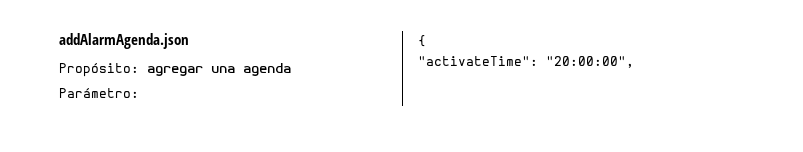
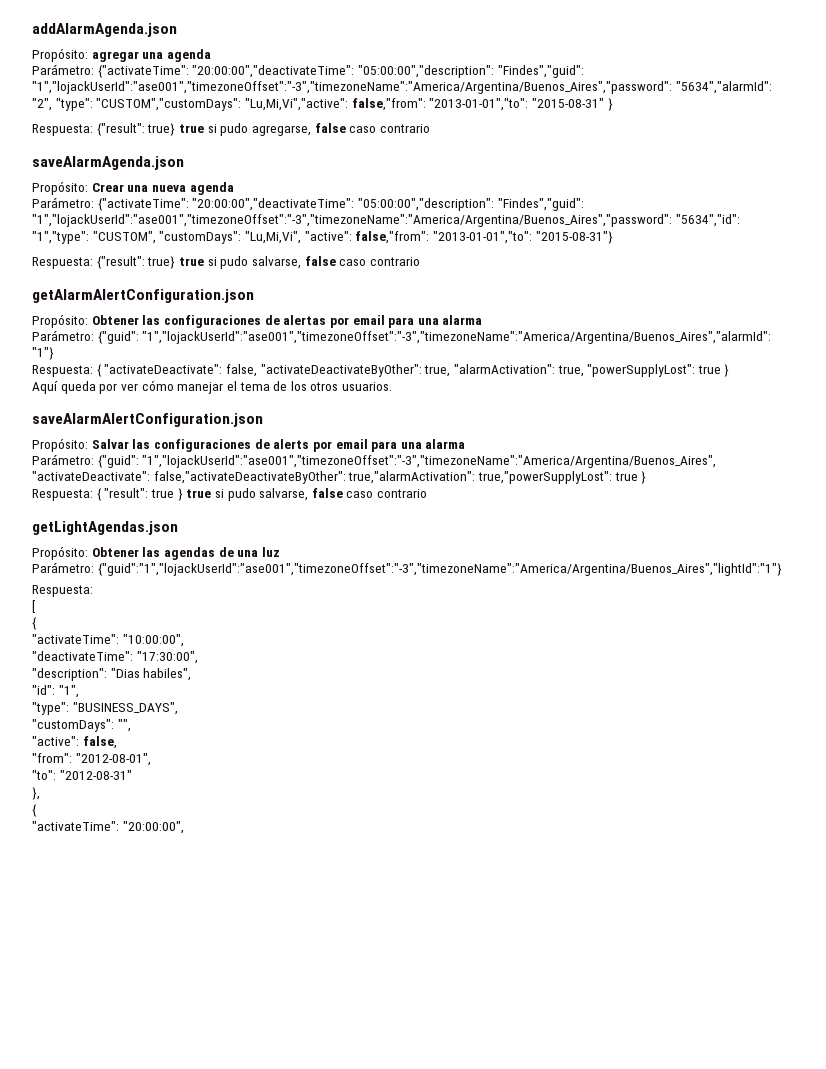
(139, 93) none -> [97,65,584,78] [32,81,772,94] [32,98,613,111] [32,123,430,136] [32,156,184,170] [32,181,234,195] [32,197,584,211] [32,214,740,227] [32,231,613,244] [32,256,420,269] [32,289,254,303] [32,314,483,328] [32,330,772,344] [32,347,54,360] [32,364,730,377] [32,380,393,394] [32,413,263,427] [32,438,466,452] [32,454,717,468] [32,471,647,484] [32,488,428,501] [32,521,178,535] [32,546,280,560] [32,562,782,576] [32,585,93,597] [32,600,36,613] [32,617,37,630] [32,634,184,647] [32,651,198,664] [32,668,192,681] [32,685,79,698] [32,702,178,715] [32,719,131,732] [32,736,117,749] [32,753,151,766] [32,770,132,780] [32,787,40,800] {"activateTime": "20:00:00","deactivateTime": "05:00:00","description": "Findes","guid": "1","lojackUserId":"ase001","timezoneOffset":"-3","timezoneName":"America/Argentina/Buenos_Aires","password": "5634","alarmId": "2", "type": "CUSTOM","customDays": "Lu,Mi,Vi","active": false,"from": "2013-01-01","to": "2015-08-31" } // Respuesta: {"result": true} true si pudo agregarse, false caso contrario // saveAlarmAgenda.json // Propósito: Crear una nueva agenda // Parámetro: {"activateTime": "20:00:00","deactivateTime": "05:00:00","description": "Findes","guid": "1","lojackUserId":"ase001","timezoneOffset":"-3","timezoneName":"America/Argentina/Buenos_Aires","password": "5634","id": "1","type": "CUSTOM", "customDays": "Lu,Mi,Vi", "active": false,"from": "2013-01-01","to": "2015-08-31"} // Respuesta: {"result": true} true si pudo salvarse, false caso contrario // getAlarmAlertConfiguration.json // Propósito: Obtener las configuraciones de alertas por email para una alarma // Parámetro: {"guid": "1","lojackUserId":"ase001","timezoneOffset":"-3","timezoneName":"America/Argentina/Buenos_Aires","alarmId": "1"} // Respuesta: { "activateDeactivate": false, "activateDeactivateByOther": true, "alarmActivation": true, "powerSupplyLost": true } // Aquí queda por ver cómo manejar el tema de los otros usuarios. // saveAlarmAlertConfiguration.json // Propósito: Salvar las configuraciones de alerts por email para una alarma // Parámetro: {"guid": "1","lojackUserId":"ase001","timezoneOffset":"-3","timezoneName":"America/Argentina/Buenos_Aires", "activateDeactivate": false,"activateDeactivateByOther": true,"alarmActivation": true,"powerSupplyLost": true } // Respuesta: { "result": true } true si pudo salvarse, false caso contrario // getLightAgendas.json // Propósito: Obtener las agendas de una luz // Parámetro: {"guid":"1","lojackUserId":"ase001","timezoneOffset":"-3","timezoneName":"America/Argentina/Buenos_Aires","lightId":"1"} // Respuesta: // [ // { // "activateTime": "10:00:00", // "deactivateTime": "17:30:00", // "description": "Dias habiles", // "id": "1", // "type": "BUSINESS_DAYS", // "customDays": "", // "active": false, // "from": "2012-08-01", // "to": "2012-08-31" // },

